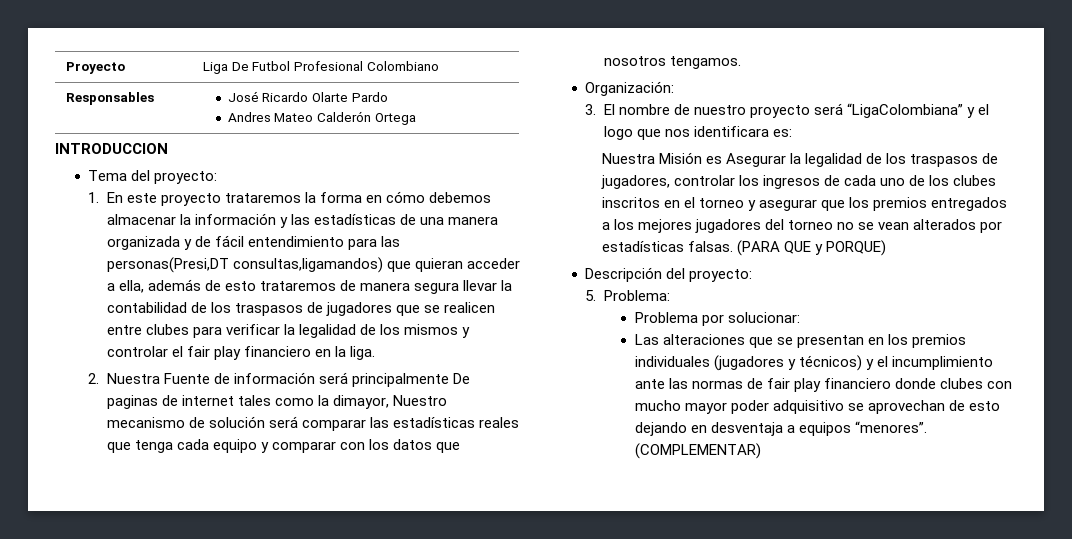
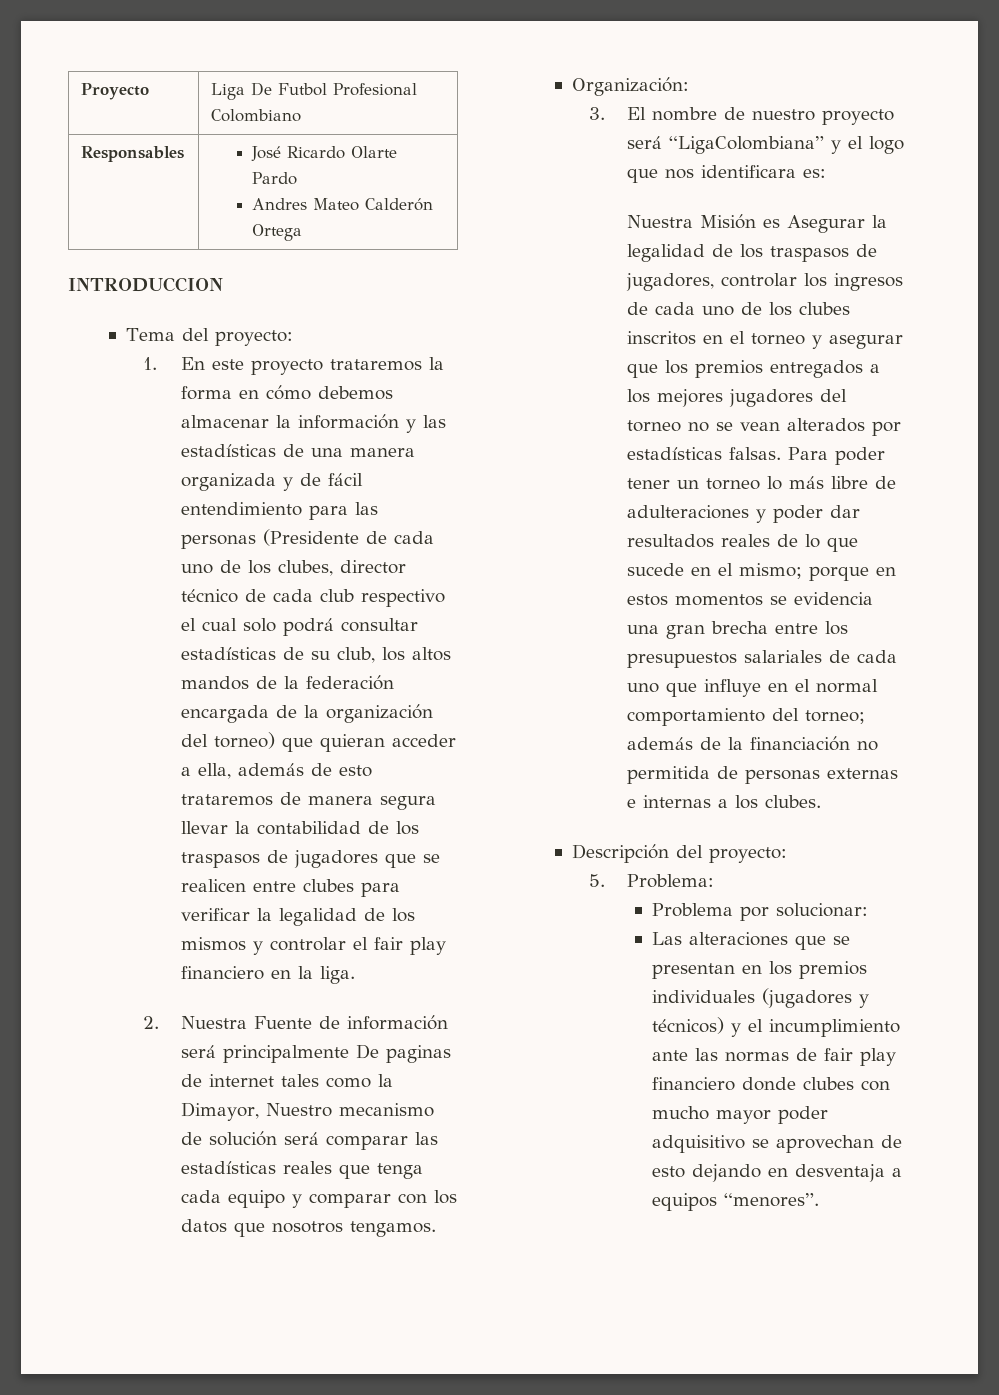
[106,257,383,273] personas(Presi,DT consultas,ligamandos) -> [180,529,434,549] [180,560,406,576] [180,589,445,607] [180,618,418,636] [180,647,451,663] [180,675,394,690] [180,704,433,723] [180,732,275,749] personas (Presidente de cada uno de los clubes, director técnico de cada club respectivo el cual solo podrá consultar estadísticas de su club, los altos mandos de la federación encargada de la organización del torneo)
[333,395,390,409] dimayor, -> [180,1102,259,1121] Dimayor,
[736,240,887,256] (PARA QUE y PORQUE) -> [787,447,885,465] [626,476,896,490] [626,505,860,523] [626,534,858,552] [626,563,896,581] [626,592,873,606] [626,621,848,639] [626,650,897,668] [626,679,878,697] [626,708,865,726] [626,736,878,751] [626,766,898,784] [626,795,821,809] Para poder tener un torneo lo más libre de adulteraciones y poder dar resultados reales de lo que sucede en el mismo; porque en estos momentos se evidencia una gran brecha entre los presupuestos salariales de cada uno que influye en el normal comportamiento del torneo; además de la financiación no permitida de personas externas e internas a los clubes.
[634,443,761,459] (COMPLEMENTAR) -> (819, 1200) none

